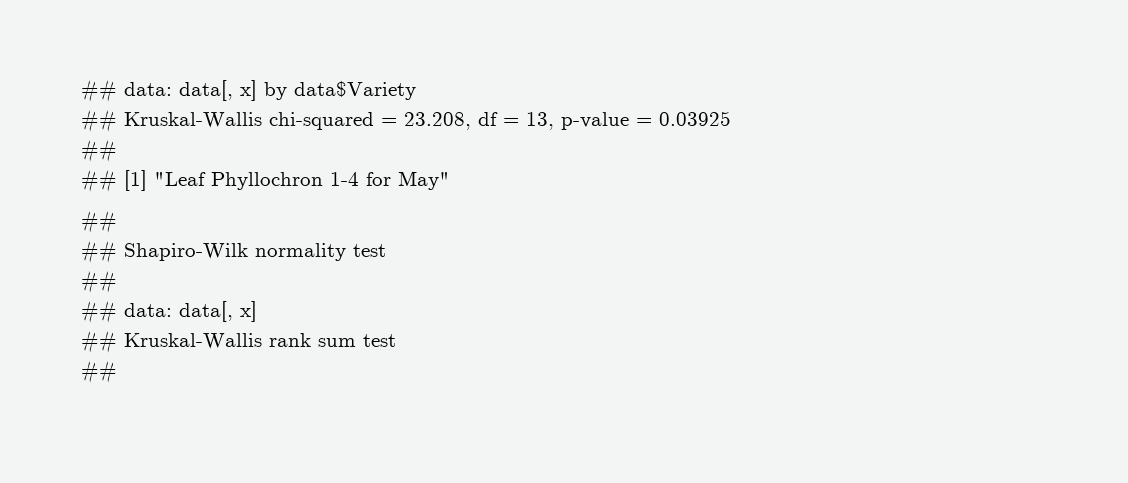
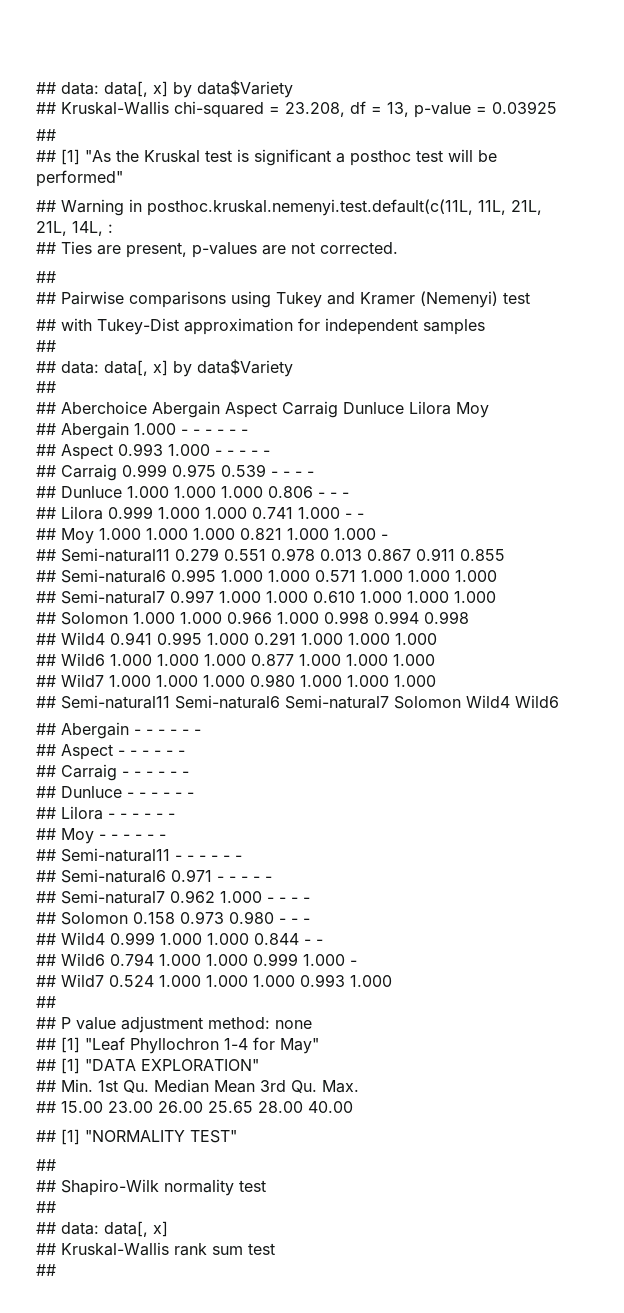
(117, 150) none -> [36,149,497,166] [36,170,123,187] [36,199,542,216] [36,221,113,236] [36,241,398,258] [36,271,56,283] [36,291,530,308] [36,318,485,335] [36,340,56,352] [36,359,293,377] [36,381,56,393] [36,401,489,418] [36,422,248,439] [36,443,270,460] [36,464,314,481] [36,486,349,498] [36,506,364,520] [36,528,388,544] [36,548,505,562] [36,569,497,583] [36,590,496,604] [36,611,469,625] [36,632,437,645] [36,653,435,666] [36,674,436,687] [36,695,559,709] [36,722,201,739] [36,744,185,760] [36,764,189,781] [36,786,194,798] [36,806,175,820] [36,828,166,844] [36,848,242,862] [36,869,272,883] [36,890,310,904] [36,911,310,925] [36,932,323,945] [36,953,357,966] [36,974,392,987] [36,996,56,1008] [36,1016,312,1033] // ## [1] "As the Kruskal test is significant a posthoc test will be performed" // ## Warning in posthoc.kruskal.nemenyi.test.default(c(11L, 11L, 21L, 21L, 14L, : // ## Ties are present, p-values are not corrected. // ## // ## Pairwise comparisons using Tukey and Kramer (Nemenyi) test // ## with Tukey-Dist approximation for independent samples // ## // ## data: data[, x] by data$Variety // ## // ## Aberchoice Abergain Aspect Carraig Dunluce Lilora Moy // ## Abergain 1.000 - - - - - - // ## Aspect 0.993 1.000 - - - - - // ## Carraig 0.999 0.975 0.539 - - - - // ## Dunluce 1.000 1.000 1.000 0.806 - - - // ## Lilora 0.999 1.000 1.000 0.741 1.000 - - // ## Moy 1.000 1.000 1.000 0.821 1.000 1.000 - // ## Semi-natural11 0.279 0.551 0.978 0.013 0.867 0.911 0.855 // ## Semi-natural6 0.995 1.000 1.000 0.571 1.000 1.000 1.000 // ## Semi-natural7 0.997 1.000 1.000 0.610 1.000 1.000 1.000 // ## Solomon 1.000 1.000 0.966 1.000 0.998 0.994 0.998 // ## Wild4 0.941 0.995 1.000 0.291 1.000 1.000 1.000 // ## Wild6 1.000 1.000 1.000 0.877 1.000 1.000 1.000 // ## Wild7 1.000 1.000 1.000 0.980 1.000 1.000 1.000 // ## Semi-natural11 Semi-natural6 Semi-natural7 Solomon Wild4 Wild6 // ## Abergain - - - - - - // ## Aspect - - - - - - // ## Carraig - - - - - - // ## Dunluce - - - - - - // ## Lilora - - - - - - // ## Moy - - - - - - // ## Semi-natural11 - - - - - - // ## Semi-natural6 0.971 - - - - - // ## Semi-natural7 0.962 1.000 - - - - // ## Solomon 0.158 0.973 0.980 - - - // ## Wild4 0.999 1.000 1.000 0.844 - - // ## Wild6 0.794 1.000 1.000 0.999 1.000 - // ## Wild7 0.524 1.000 1.000 1.000 0.993 1.000 // ## // ## P value adjustment method: none
(450, 180) none -> [36,1058,259,1074] [36,1079,359,1093] [36,1101,353,1113] [36,1129,237,1145] // ## [1] "DATA EXPLORATION" // ## Min. 1st Qu. Median Mean 3rd Qu. Max. // ## 15.00 23.00 26.00 25.65 28.00 40.00 // ## [1] "NORMALITY TEST"

